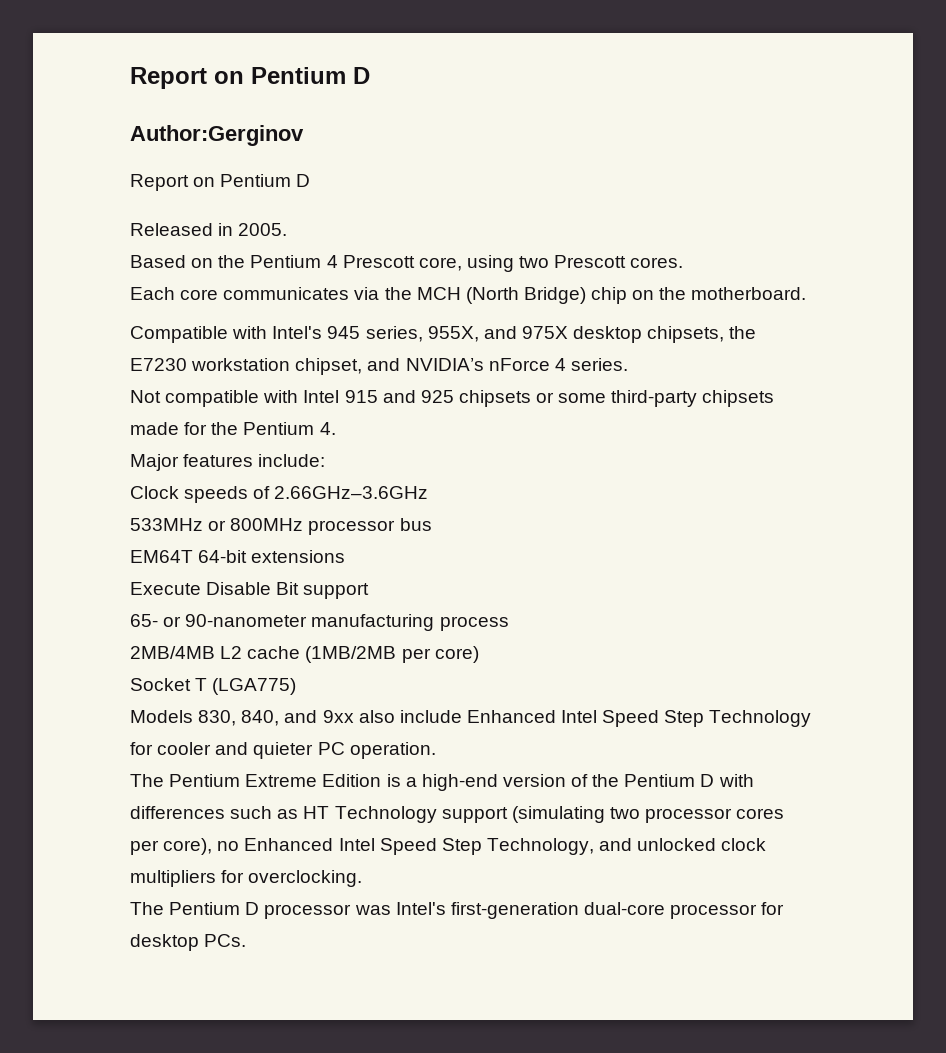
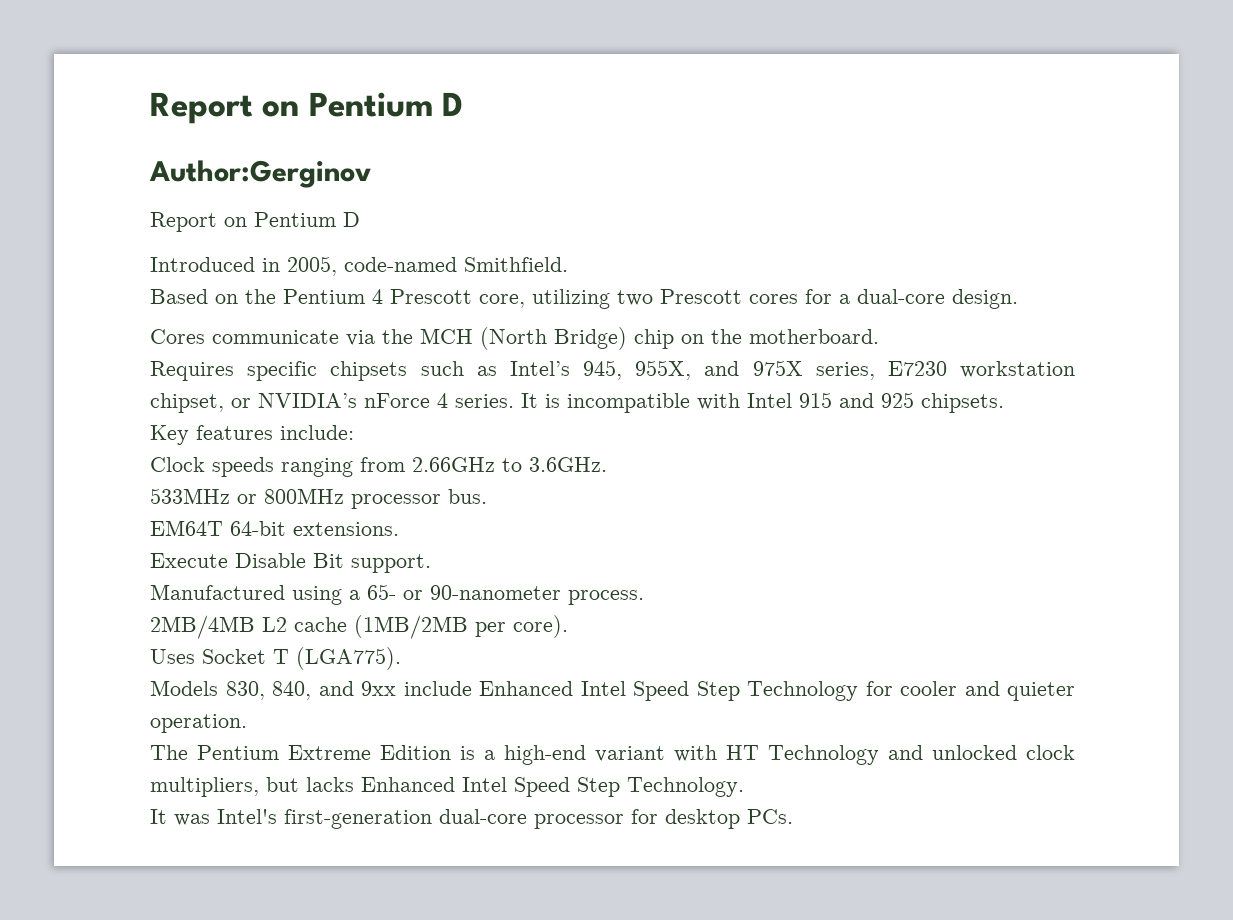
[130,223,288,236] Released in 2005. -> [150,256,568,276] Introduced in 2005, code-named Smithfield.
[466,255,514,272] using -> [532,289,610,309] utilizing
[630,257,684,268] [130,287,350,300] cores. // Each core communicates -> [749,289,1018,309] [150,329,339,344] cores for a dual-core design. // Cores communicate
[130,326,757,343] Compatible with Intel's 945 series, 955X, and 975X desktop chipsets, the -> [150,360,875,381] Requires specific chipsets such as Intel’s 945, 955X, and 975X series,
[367,358,401,371] and -> [231,398,251,408] or
[130,390,260,407] // Not compatible -> [521,393,690,413] It is incompatible
[458,390,775,407] [130,422,336,435] [130,454,179,471] chipsets or some third-party chipsets made for the Pentium 4. // Major -> [921,393,1004,413] [150,425,189,445] chipsets. // Key
[253,486,429,499] of 2.66GHz–3.6GHz -> [281,457,607,477] ranging from 2.66GHz to 3.6GHz.
[399,518,432,531] bus -> [448,489,487,504] bus.
[251,550,346,563] extensions -> [293,522,399,536] extensions.
[303,583,370,599] support // -> [351,554,431,573] [150,584,360,605] support. // Manufactured using a
[311,614,509,631] manufacturing process -> [568,590,644,605] process.
[434,646,479,663] core) // -> [513,615,568,638] [150,649,195,664] core). // Uses
[212,678,297,695] (LGA775) -> [296,647,401,670] (LGA775).
[358,710,395,723] also -> (396, 688) none
[317,742,345,755] PC -> (1075, 691) none
[502,774,754,787] [130,806,785,823] [130,838,767,855] [130,870,363,887] [130,902,352,919] version of the Pentium D with differences such as HT Technology support (simulating two processor cores per core), no Enhanced Intel Speed Step Technology, and unlocked clock multipliers for overclocking. // The Pentium D processor -> [595,745,1075,765] [150,777,744,797] [150,809,167,824] variant with HT Technology and unlocked clock multipliers, but lacks Enhanced Intel Speed Step Technology. // It

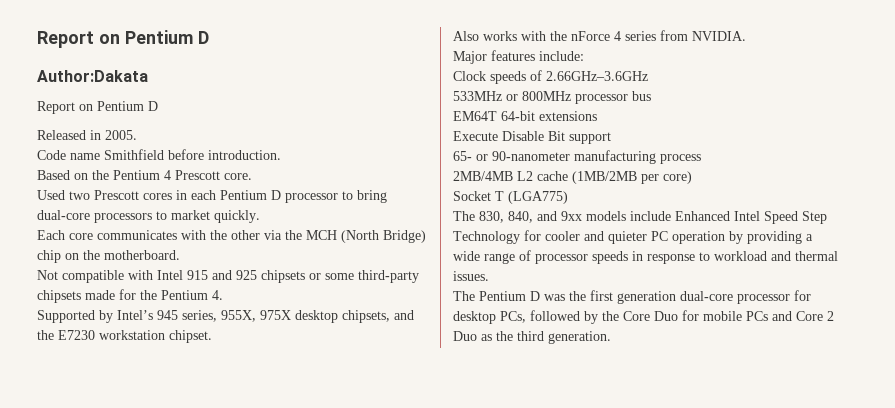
[150,92,464,124] [149,160,371,188] [150,212,360,232] [150,256,568,276] Report on Pentium D // Author:Gerginov // Report on Pentium D // Introduced in 2005, code-named Smithfield. -> [37,30,209,48] [37,70,148,82] [37,101,158,114] [37,130,137,140] [37,149,281,160] Report on Pentium D // Author:Dakata // Report on Pentium D // Released in 2005. // Code name Smithfield before introduction.
[479,289,610,309] core, utilizing -> [224,173,252,180] [37,190,65,200] core. // Used
[805,289,1018,309] [150,329,339,344] for a dual-core design. // Cores communicate -> [176,190,387,203] [37,210,260,223] [37,230,260,240] in each Pentium D processor to bring dual-core processors to market quickly. // Each core communicates with the other
[150,360,1075,381] [150,393,690,413] Requires specific chipsets such as Intel’s 945, 955X, and 975X series, E7230 workstation chipset, or NVIDIA’s nForce 4 series. It is incompatible -> [37,270,124,283] Not compatible
[921,393,1004,413] [150,425,189,445] chipsets. // Key -> [261,270,419,283] [37,289,223,303] [37,310,414,323] [37,330,212,343] [453,30,746,41] [453,51,487,64] chipsets or some third-party chipsets made for the Pentium 4. // Supported by Intel’s 945 series, 955X, 975X desktop chipsets, and the E7230 workstation chipset. // Also works with the nForce 4 series from NVIDIA. // Major
[281,457,607,477] ranging from 2.66GHz to 3.6GHz. -> [530,70,648,81] of 2.66GHz–3.6GHz
[448,489,487,504] bus. -> [632,91,651,101] bus
[293,522,399,536] extensions. -> [539,111,597,121] extensions
[351,554,431,573] [150,584,360,605] support. // Manufactured using a -> [569,132,611,144] support //
[568,590,644,605] process. -> [574,150,701,164] manufacturing process
[513,615,568,638] [150,647,401,670] [150,680,218,696] core). // Uses Socket T (LGA775). // Models -> [663,171,692,184] [453,191,568,204] [453,211,475,221] core) // Socket T (LGA775) // The
(396, 688) none -> [586,211,626,221] models
[150,714,247,733] [150,745,1075,765] [150,777,744,797] [150,809,793,829] operation. // The Pentium Extreme Edition is a high-end variant with HT Technology and unlocked clock multipliers, but lacks Enhanced Intel Speed Step Technology. // It was Intel's first-generation dual-core processor for desktop PCs. -> [651,231,813,244] [453,250,838,264] [453,271,489,281] [453,290,811,304] [453,310,834,324] [453,331,611,344] PC operation by providing a wide range of processor speeds in response to workload and thermal issues. // The Pentium D was the first generation dual-core processor for desktop PCs, followed by the Core Duo for mobile PCs and Core 2 Duo as the third generation.

